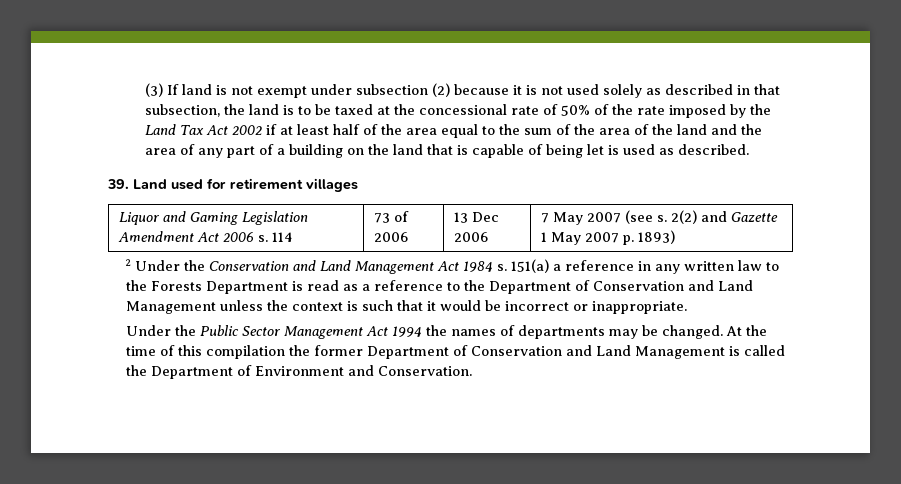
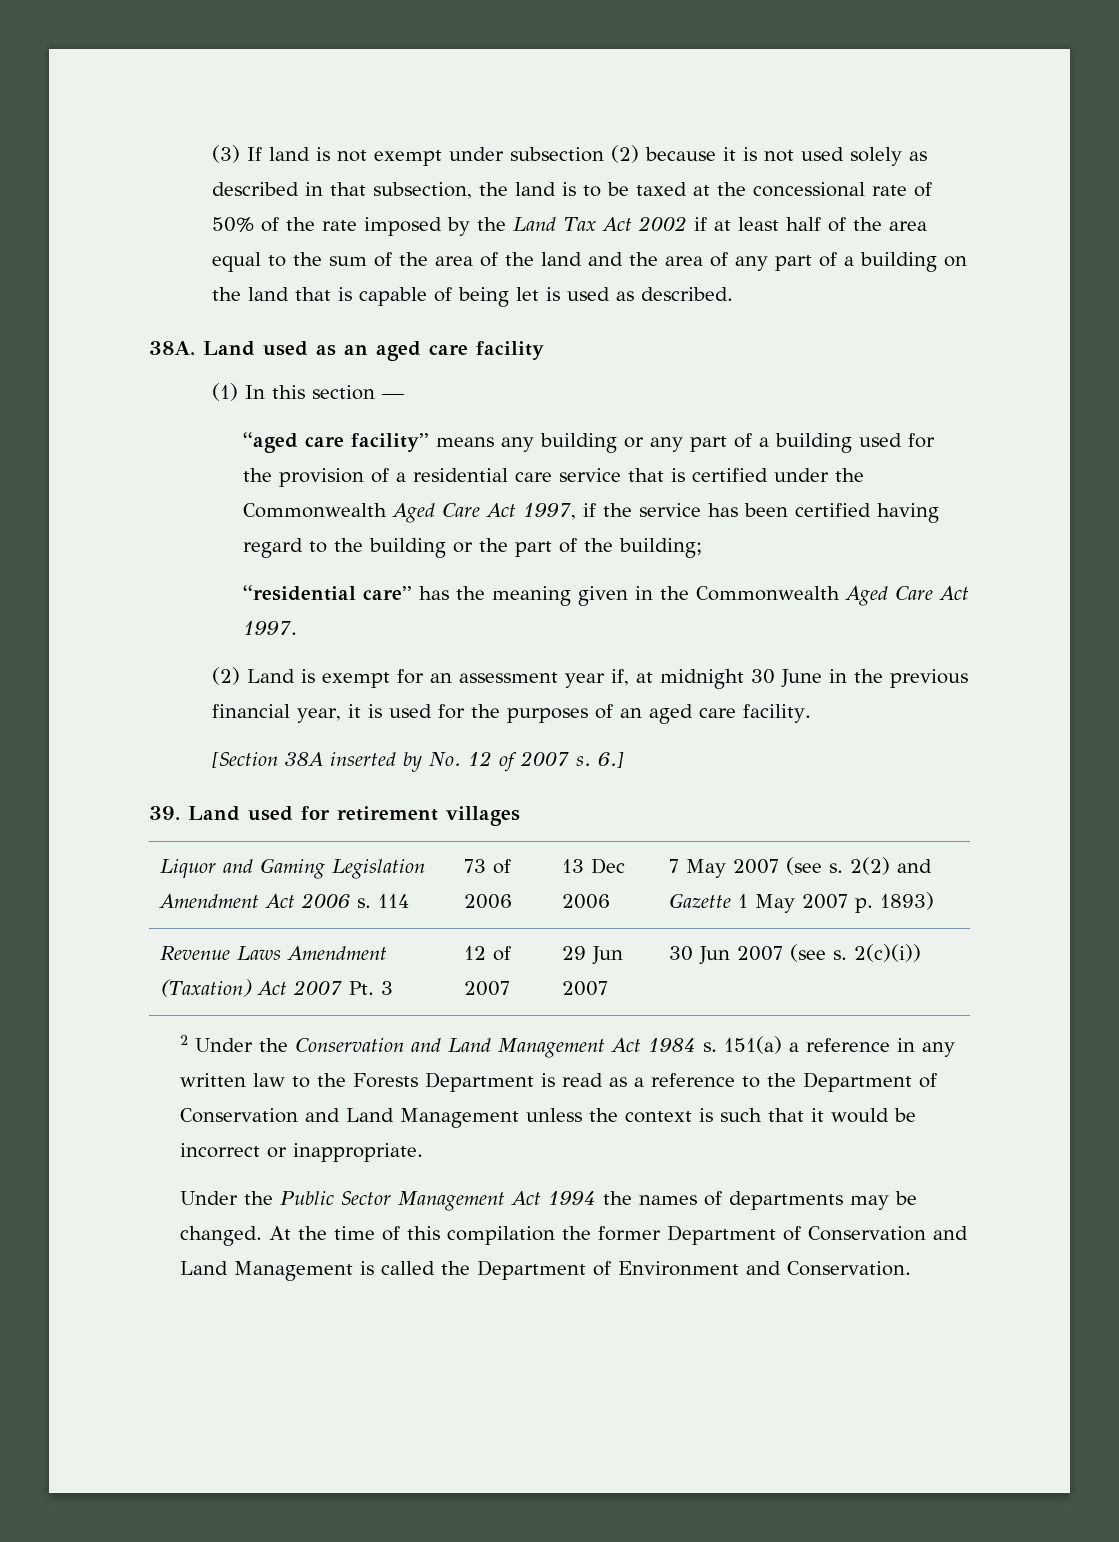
(749, 149) none -> [149,341,544,361] [211,383,404,401] [243,432,936,453] [243,468,865,487] [243,503,940,523] [243,538,703,558] [243,585,970,606] [243,621,298,635] [211,667,968,689] [211,704,811,724] [211,751,624,772] // 38A. Land used as an aged care facility // (1) In this section — // “aged care facility” means any building or any part of a building used for the provision of a residential care service that is certified under the Commonwealth Aged Care Act 1997, if the service has been certified having regard to the building or the part of the building; // “residential care” has the meaning given in the Commonwealth Aged Care Act 1997. // (2) Land is exempt for an assessment year if, at midnight 30 June in the previous financial year, it is used for the purposes of an aged care facility. // [Section 38A inserted by No. 12 of 2007 s. 6.]
(676, 237) none -> [160,946,388,961] [160,979,394,997] [464,946,512,961] [464,981,511,996] [562,946,624,965] [562,981,609,996] [669,944,922,965] // Revenue Laws Amendment (Taxation) Act 2007 Pt. 3 | 12 of 2007 | 29 Jun 2007 | 30 Jun 2007 (see s. 2(c)(i))

